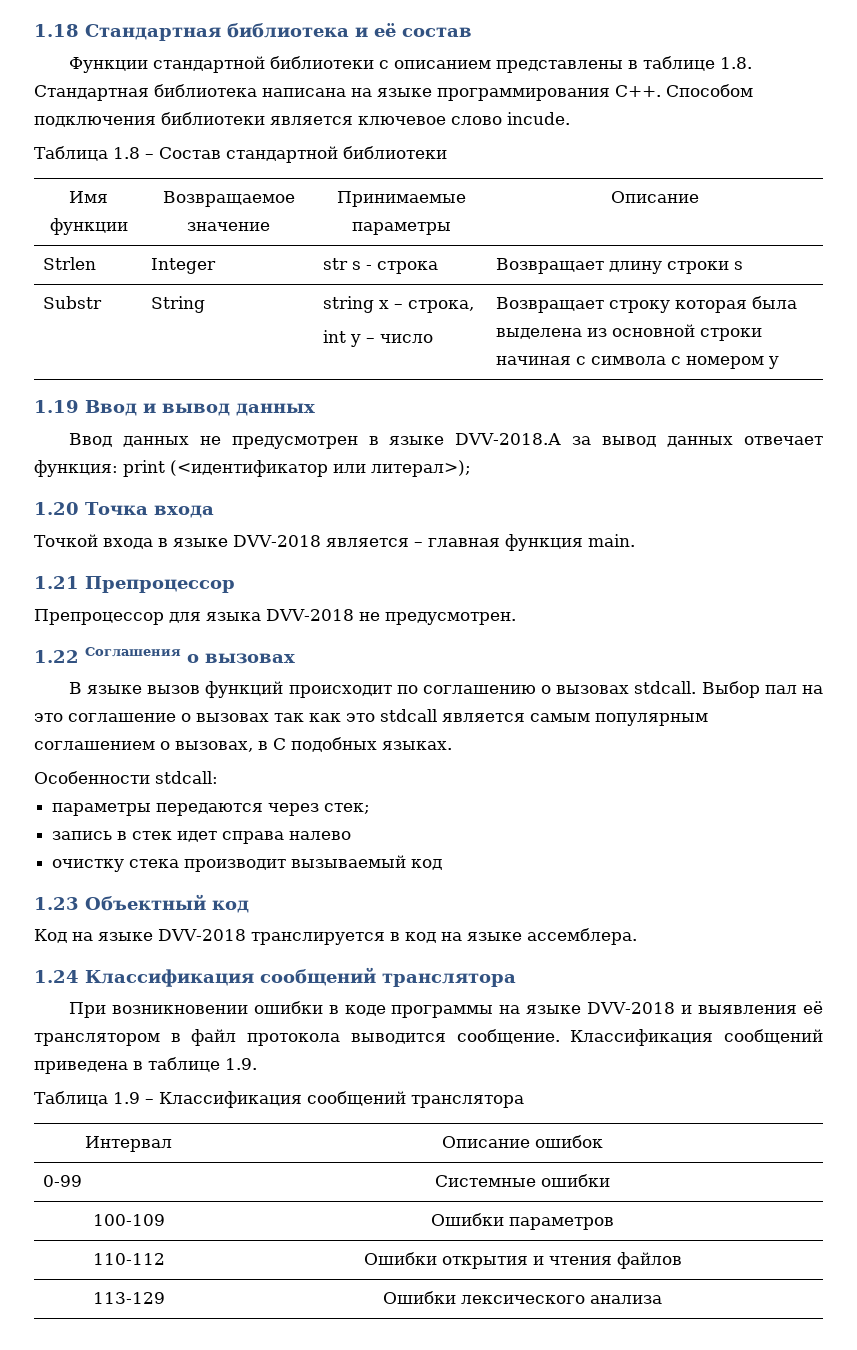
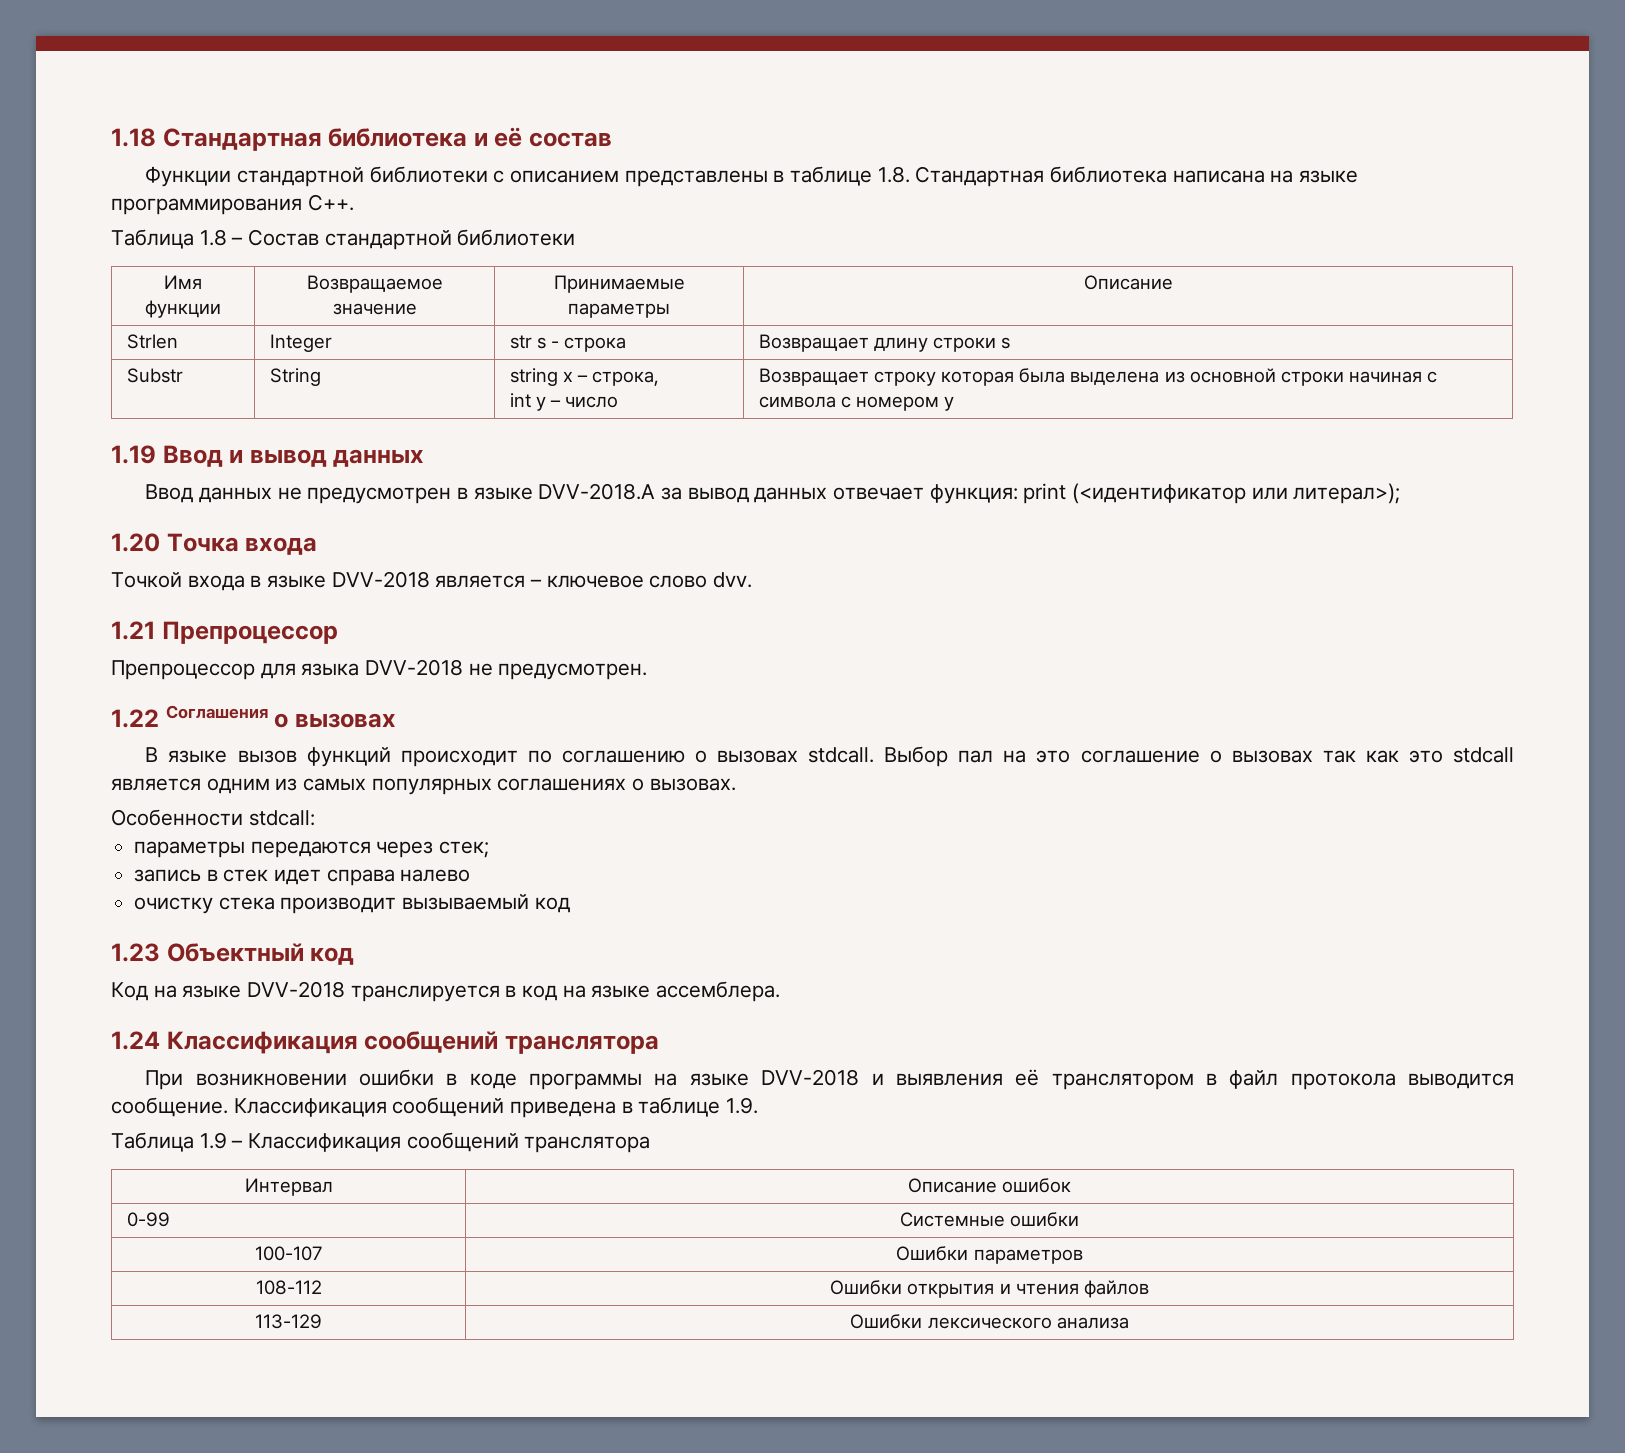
[666,84,753,97] [34,112,570,127] Способом подключения библиотеки является ключевое слово incude. -> (354, 202) none
[427,534,635,551] главная функция main. -> [546,572,753,588] ключевое слово dvv.
[530,713,708,726] [34,737,452,752] самым популярным соглашением о вызовах, в C подобных языках. -> [206,778,736,795] одним из самых популярных соглашениях о вызовах.
[92,1214,165,1226] 100-109 -> [255,1246,322,1261] 100-107
[92,1253,165,1265] 110-112 -> [255,1280,322,1295] 108-112

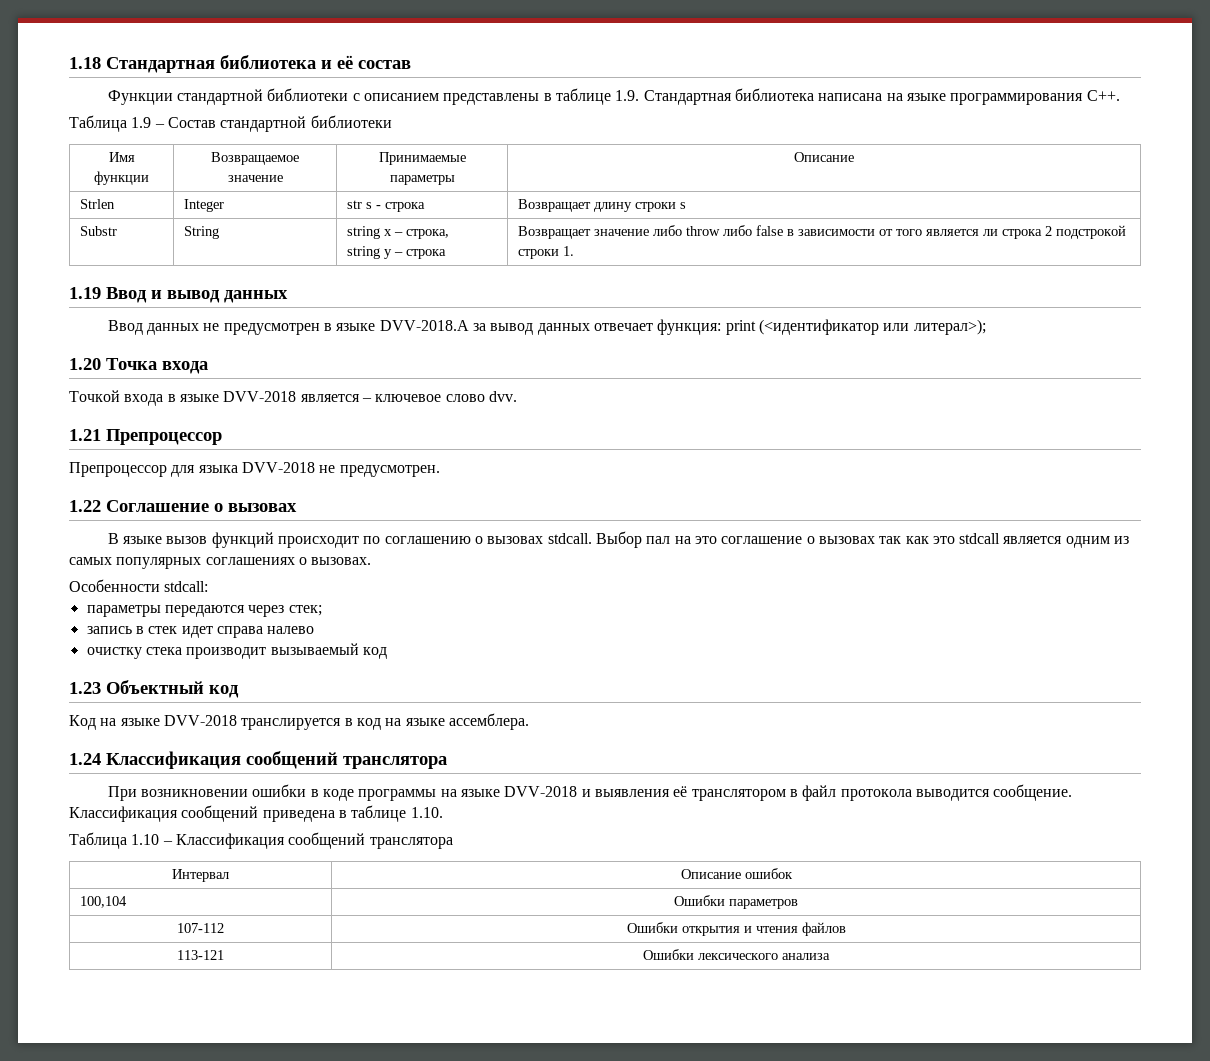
[877,166,910,183] 1.8. -> [615,90,640,101] 1.9.
[199,229,227,246] 1.8 -> [131,117,152,128] 1.9
[509,393,531,408] int -> [347,246,381,259] string
[565,396,619,408] [758,368,1438,386] [758,396,955,411] число | Возвращает строку которая была выделена из основной строки начиная с символа с номером y -> [406,249,447,259] [518,225,1127,239] [518,246,575,259] строка | Возвращает значение либо throw либо false в зависимости от того является ли строка 2 подстрокой строки 1.
[165,705,268,719] Соглашения -> [106,500,209,512] Соглашение
[726,1097,759,1114] [111,1132,227,1152] 1.9. // Таблица 1.9 -> [410,807,443,818] [69,832,160,849] 1.10. // Таблица 1.10
[126,1212,170,1227] [899,1212,1080,1227] [255,1246,322,1261] 0-99 | Системные ошибки // 100-107 -> [80,896,128,908] 100,104
[255,1280,322,1295] 108-112 -> [177,923,224,933] 107-112
[255,1314,322,1329] 113-129 -> [177,950,224,960] 113-121

